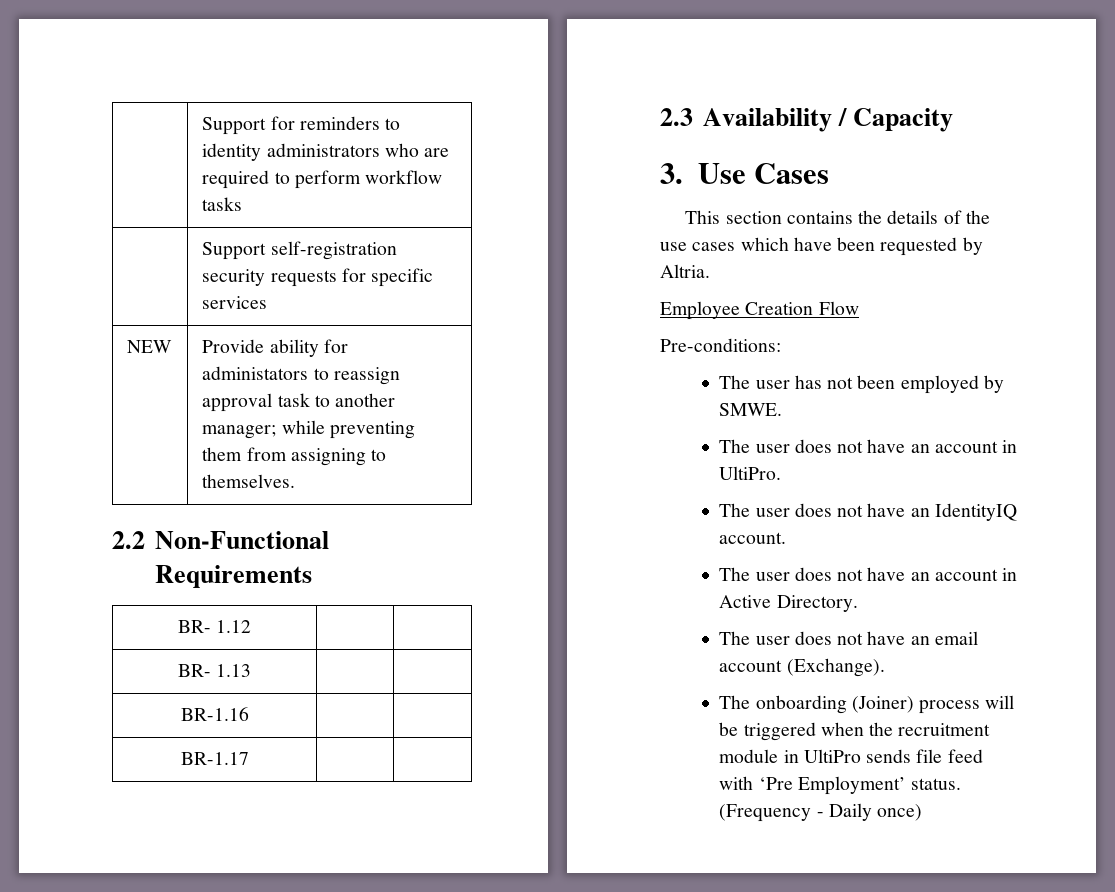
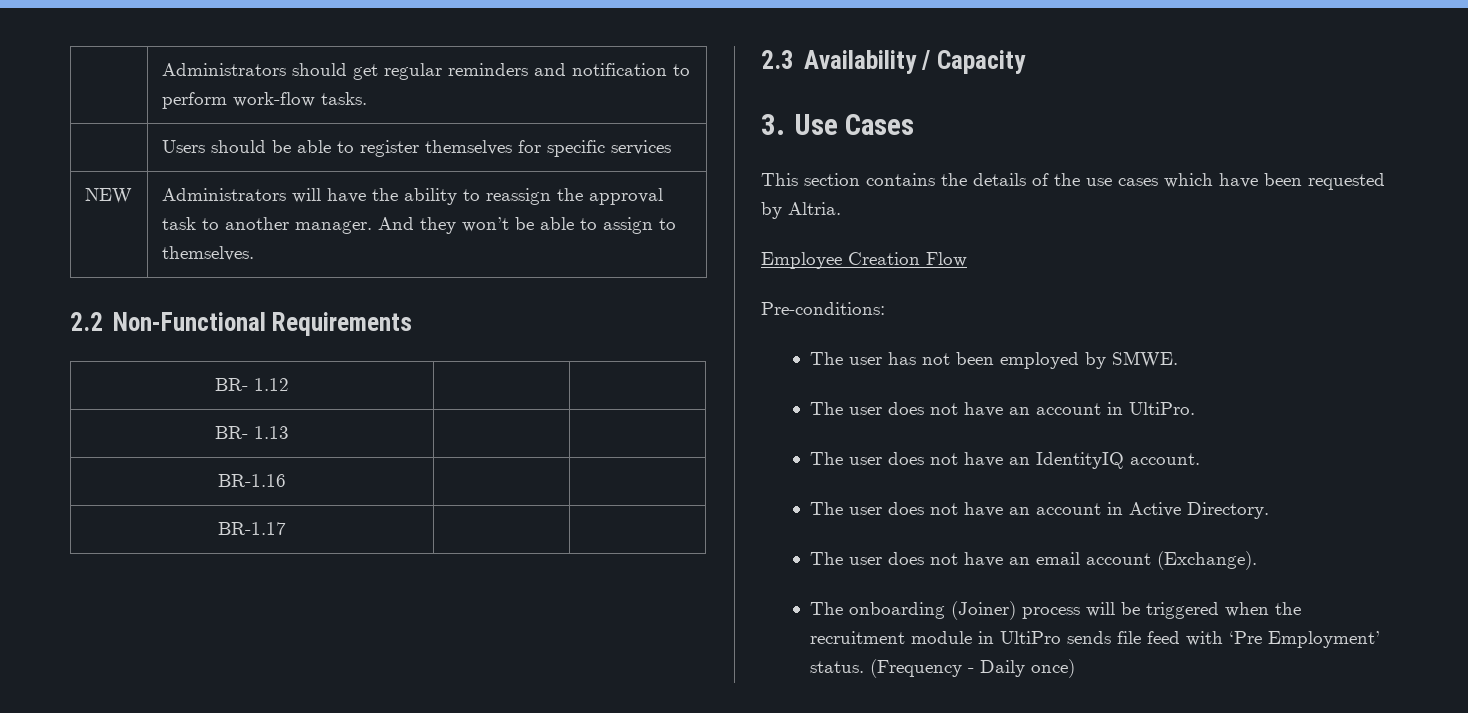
[202,116,401,135] [202,143,450,161] [202,170,443,189] [202,197,243,211] [202,241,397,260] [202,269,337,287] | Support for reminders to identity administrators who are required to perform workflow tasks // | Support self-registration security requests -> [161,63,690,80] [161,92,367,109] [161,140,512,157] | Administrators should get regular reminders and notification to perform work-flow tasks. // | Users should be able to register themselves
[202,339,348,357] [202,366,309,380] Provide ability for administators -> [161,188,457,205] Administrators will have the ability
(400, 376) none -> [556,188,583,201] the
[202,420,415,439] [202,447,366,466] manager; while preventing them from assigning -> [294,217,653,234] manager. And they won’t be able to assign

